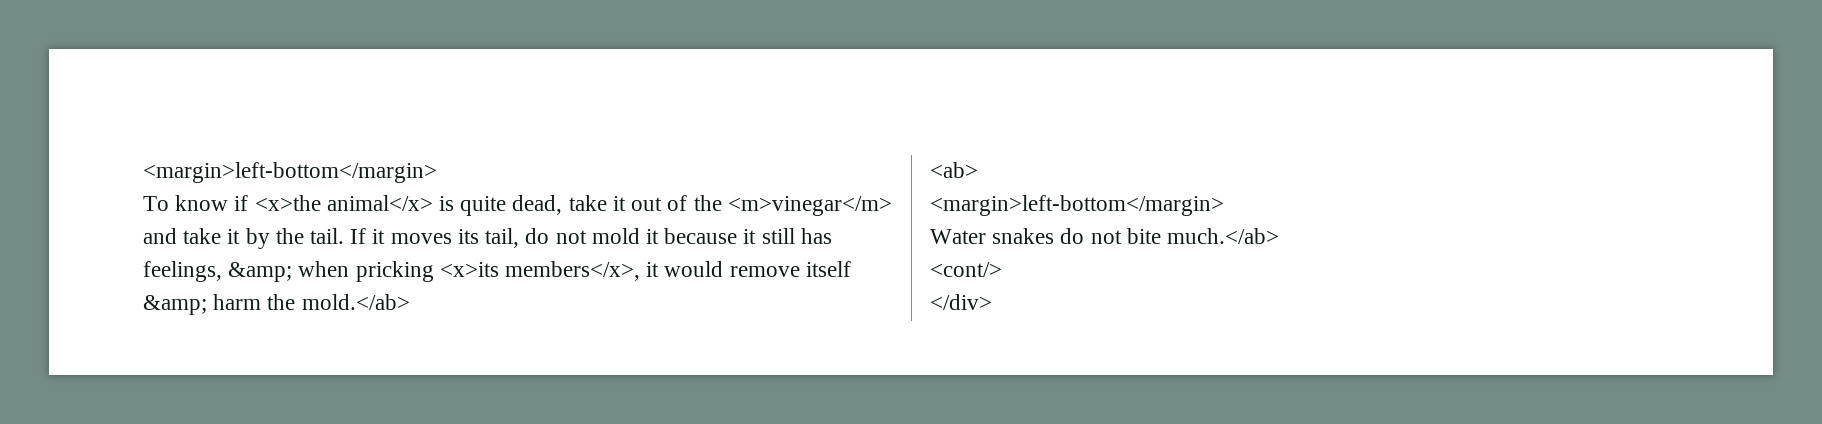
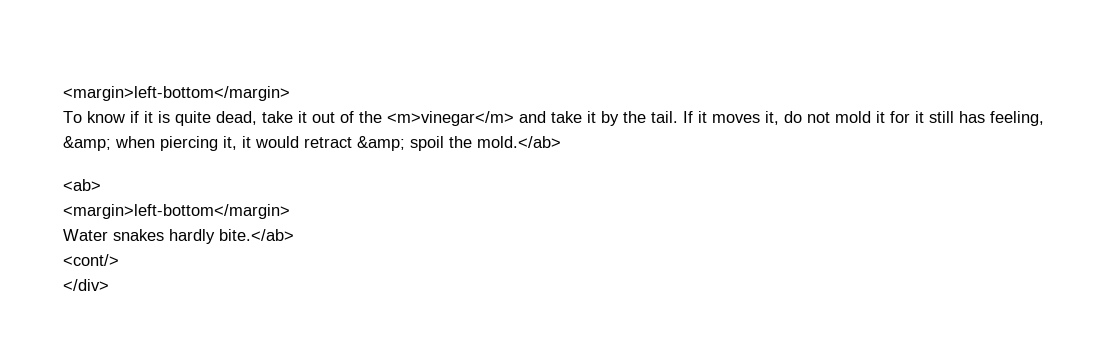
[254,195,433,211] <x>the animal</x> -> [144,111,153,123] it
[457,228,520,248] its tail, -> [765,111,779,125] it,
[664,228,738,244] because -> [890,111,910,123] for
[143,261,222,282] feelings, -> [990,111,1044,126] feeling,
[355,261,851,282] [143,294,262,315] pricking <x>its members</x>, it would remove itself &amp; harm -> [160,136,444,151] piercing it, it would retract &amp; spoil
[1060,228,1280,244] do not bite much.</ab> -> [169,229,294,244] hardly bite.</ab>

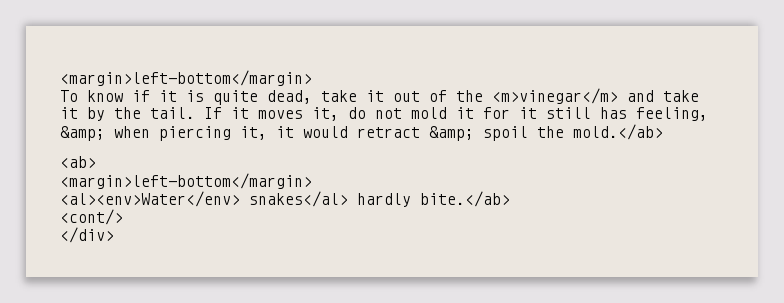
[63,229,164,241] Water snakes -> [60,191,348,207] <al><env>Water</env> snakes</al>

